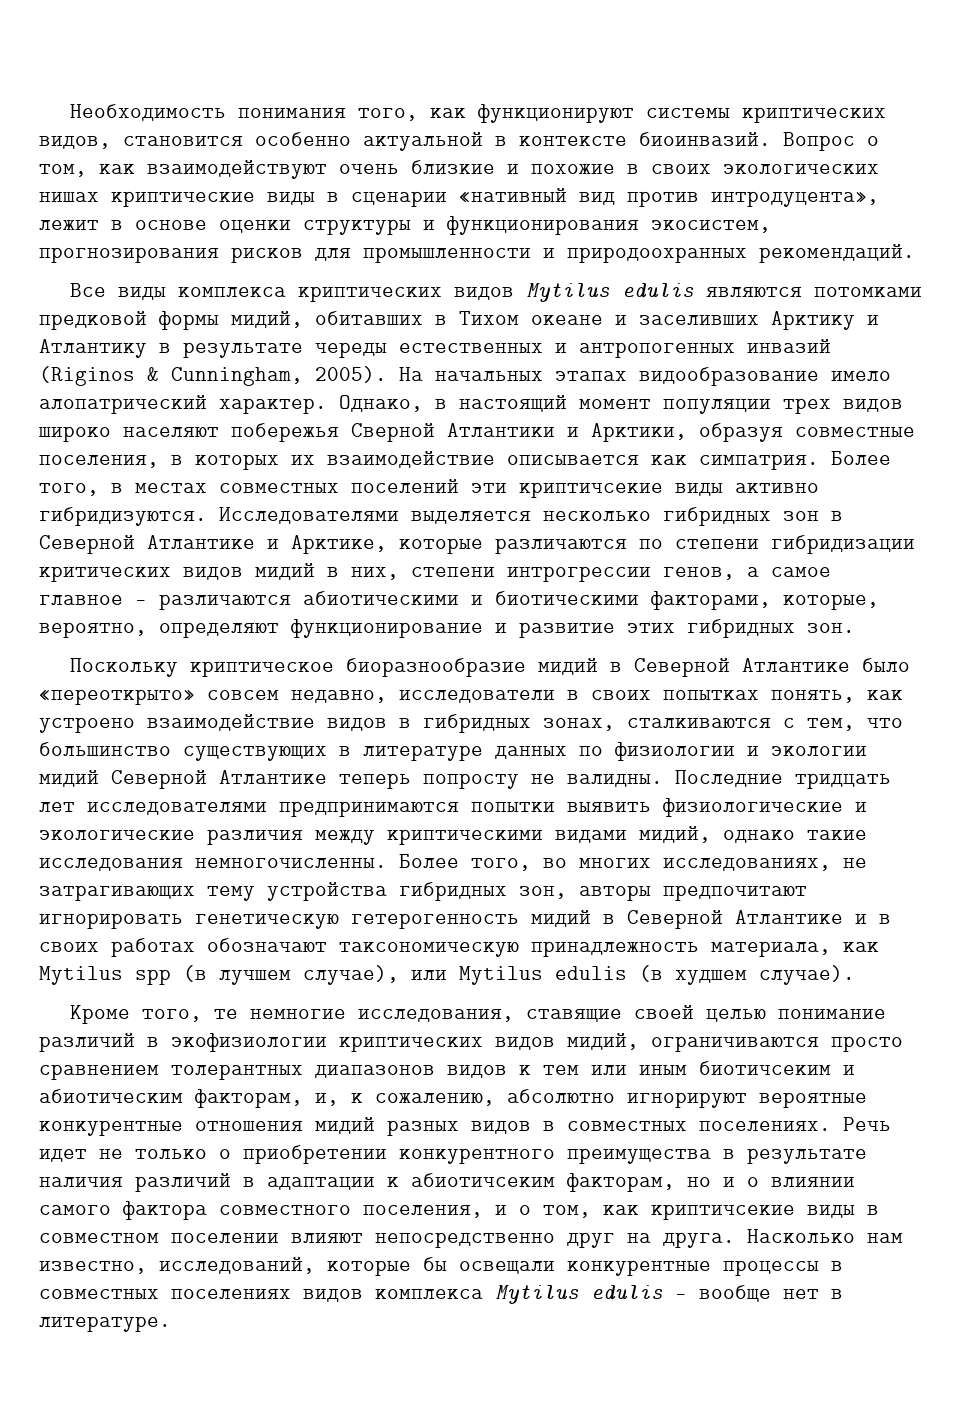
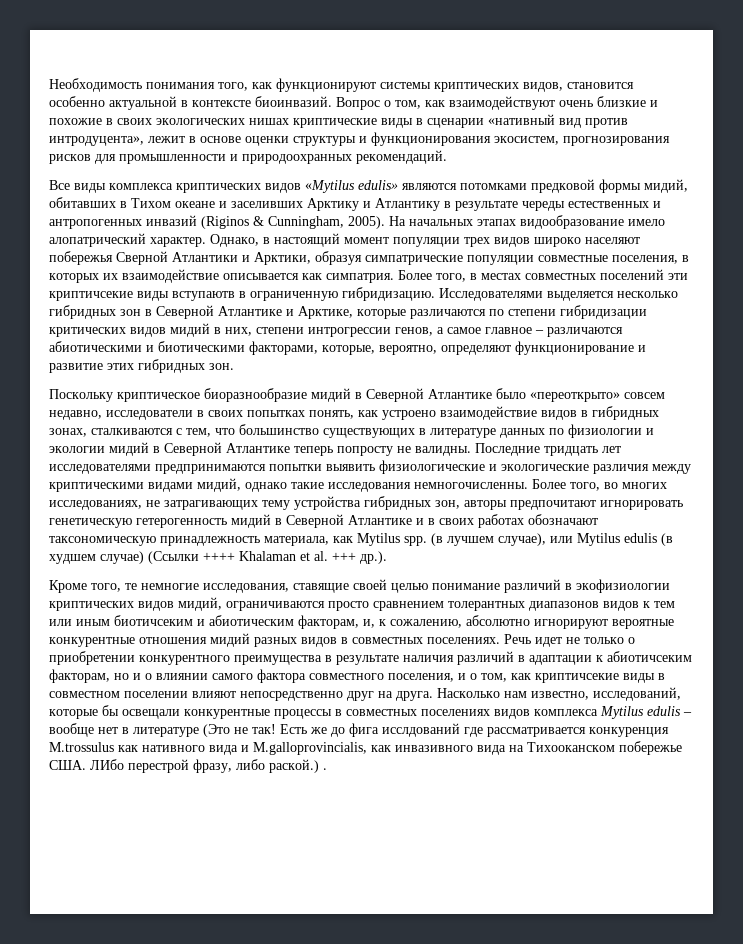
[525,283,694,302] Mytilus edulis -> [305,180,398,193] «Mytilus edulis»
(783, 432) none -> [365,255,534,265] симпатрические популяции
[735,482,819,493] [39,507,207,526] активно гибридизуются. -> [172,287,435,301] вступаютв в ограниченную гибридизацию.
(99, 778) none -> [153,446,160,453] в
[135,969,171,985] spp -> [404,536,427,546] spp.
[759,965,855,985] случае). -> [100,551,387,564] случае) (Ссылки ++++ Khalaman et al. +++ др.).
[39,1316,171,1332] литературе. -> [133,723,669,737] [49,741,682,755] [49,759,327,773] литературе (Это не так! Есть же до фига исслдований где рассматривается конкуренция M.trossulus как нативного вида и M.galloprovincialis, как инвазивного вида на Тихооканском побережье США. ЛИбо перестрой фразу, либо раской.) .

